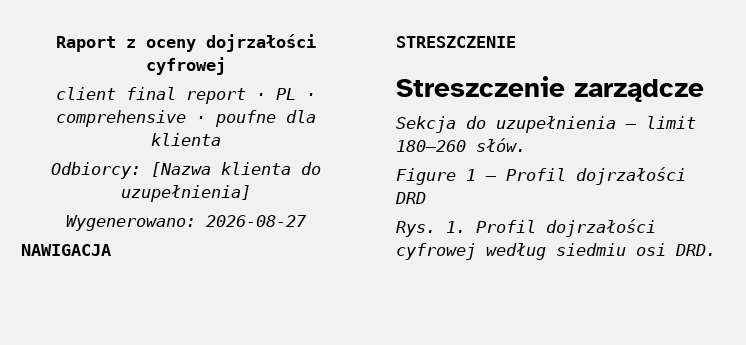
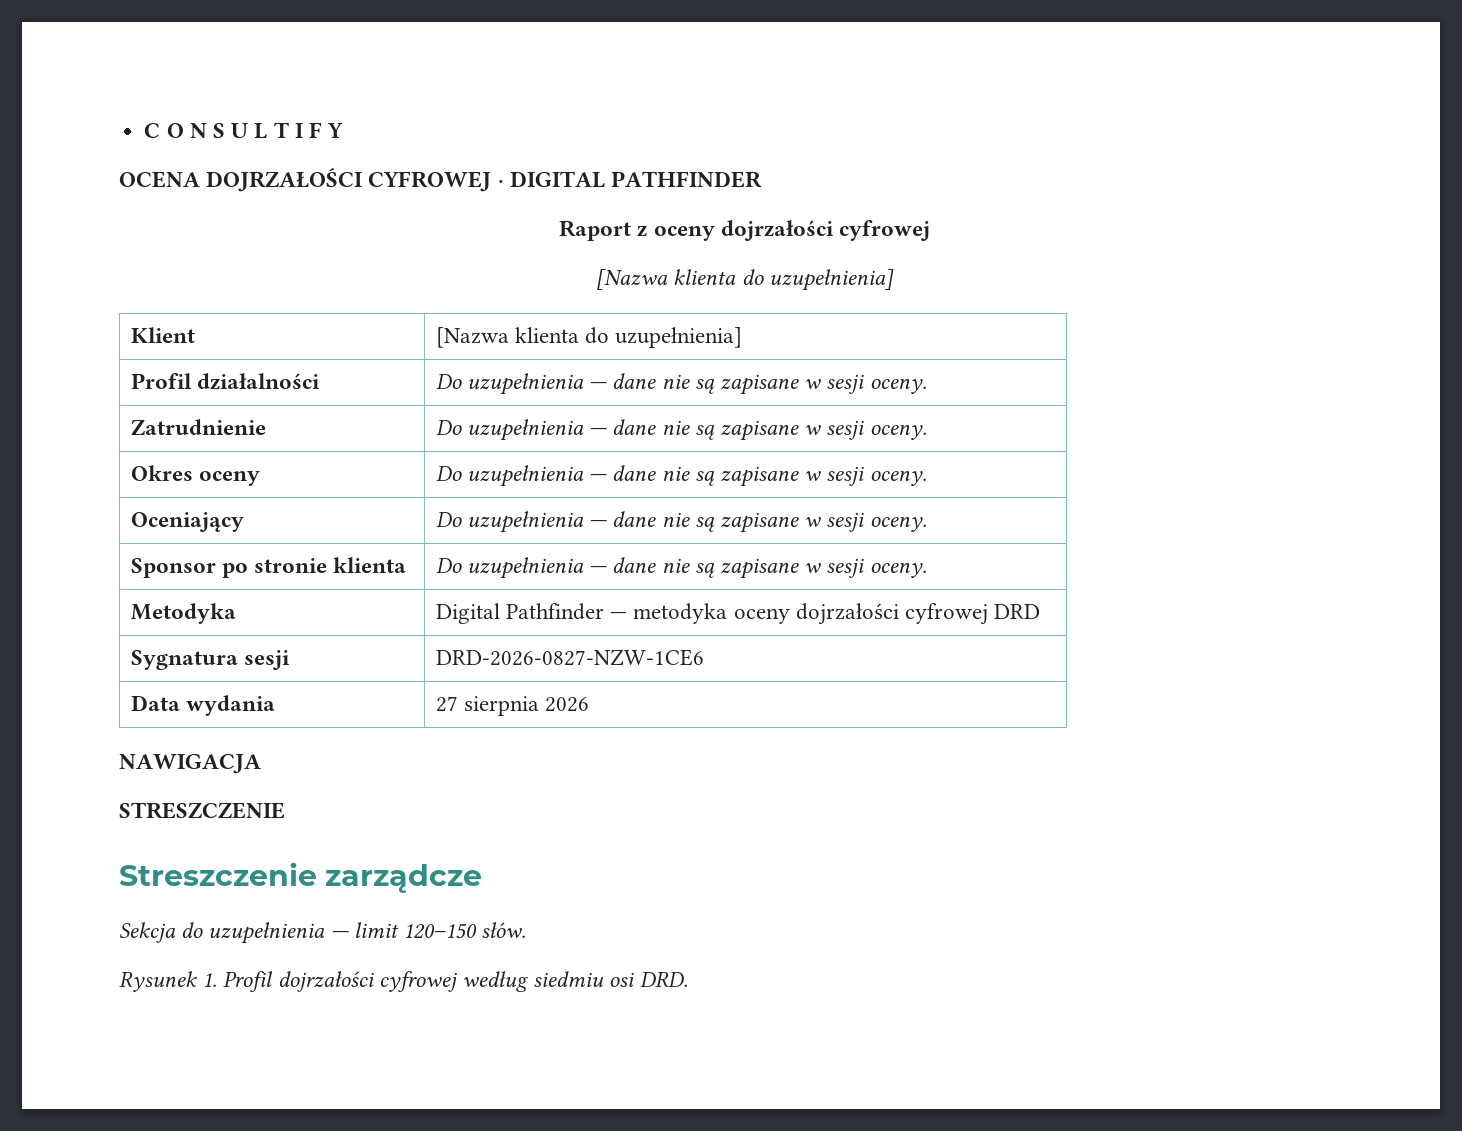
(55, 44) none -> [144,122,344,139] [119,167,763,192] C O N S U L T I F Y // OCENA DOJRZAŁOŚCI CYFROWEJ · DIGITAL PATHFINDER //
[55,87,316,104] [55,110,316,127] [150,133,221,146] [50,162,321,179] [120,185,251,202] [65,215,307,231] client final report · PL · comprehensive · poufne dla klienta // Odbiorcy: [Nazwa klienta do uzupełnienia] // Wygenerowano: 2026-08-27 -> [596,269,894,291] [130,327,195,343] [435,327,743,348] [130,373,320,390] [435,373,927,395] [130,419,266,435] [435,419,927,441] [130,465,260,486] [435,465,927,487] [130,512,244,532] [435,511,927,533] [130,557,407,578] [435,557,927,579] [130,603,236,624] [435,603,1041,625] [130,650,290,670] [435,649,704,666] [130,695,275,716] [435,696,590,716] [Nazwa klienta do uzupełnienia] // Klient | [Nazwa klienta do uzupełnienia] // Profil działalności | Do uzupełnienia — dane nie są zapisane w sesji oceny. // Zatrudnienie | Do uzupełnienia — dane nie są zapisane w sesji oceny. // Okres oceny | Do uzupełnienia — dane nie są zapisane w sesji oceny. // Oceniający | Do uzupełnienia — dane nie są zapisane w sesji oceny. // Sponsor po stronie klienta | Do uzupełnienia — dane nie są zapisane w sesji oceny. // Metodyka | Digital Pathfinder — metodyka oceny dojrzałości cyfrowej DRD // Sygnatura sesji | DRD-2026-0827-NZW-1CE6 // Data wydania | 27 sierpnia 2026
[396,140,466,152] 180–260 -> [403,923,478,939] 120–150
[396,167,686,185] [395,192,426,204] [396,221,436,237] Figure 1 — Profil dojrzałości DRD // Rys. -> [119,971,197,992] Rysunek

